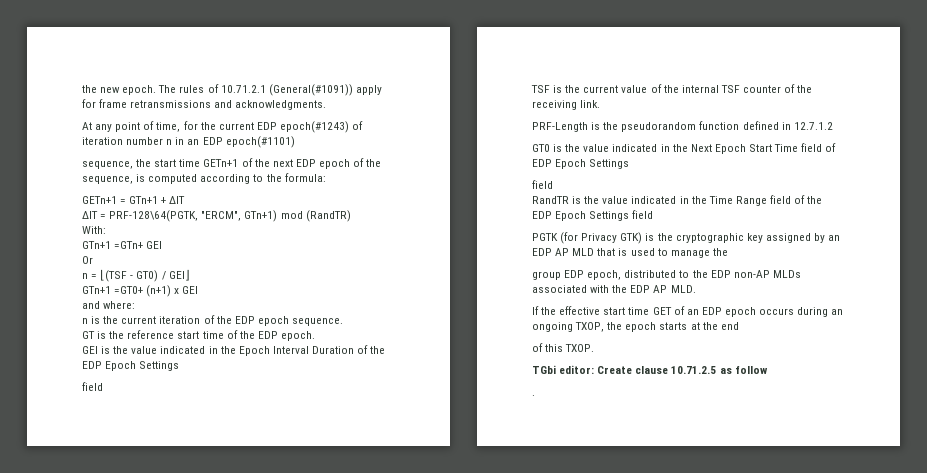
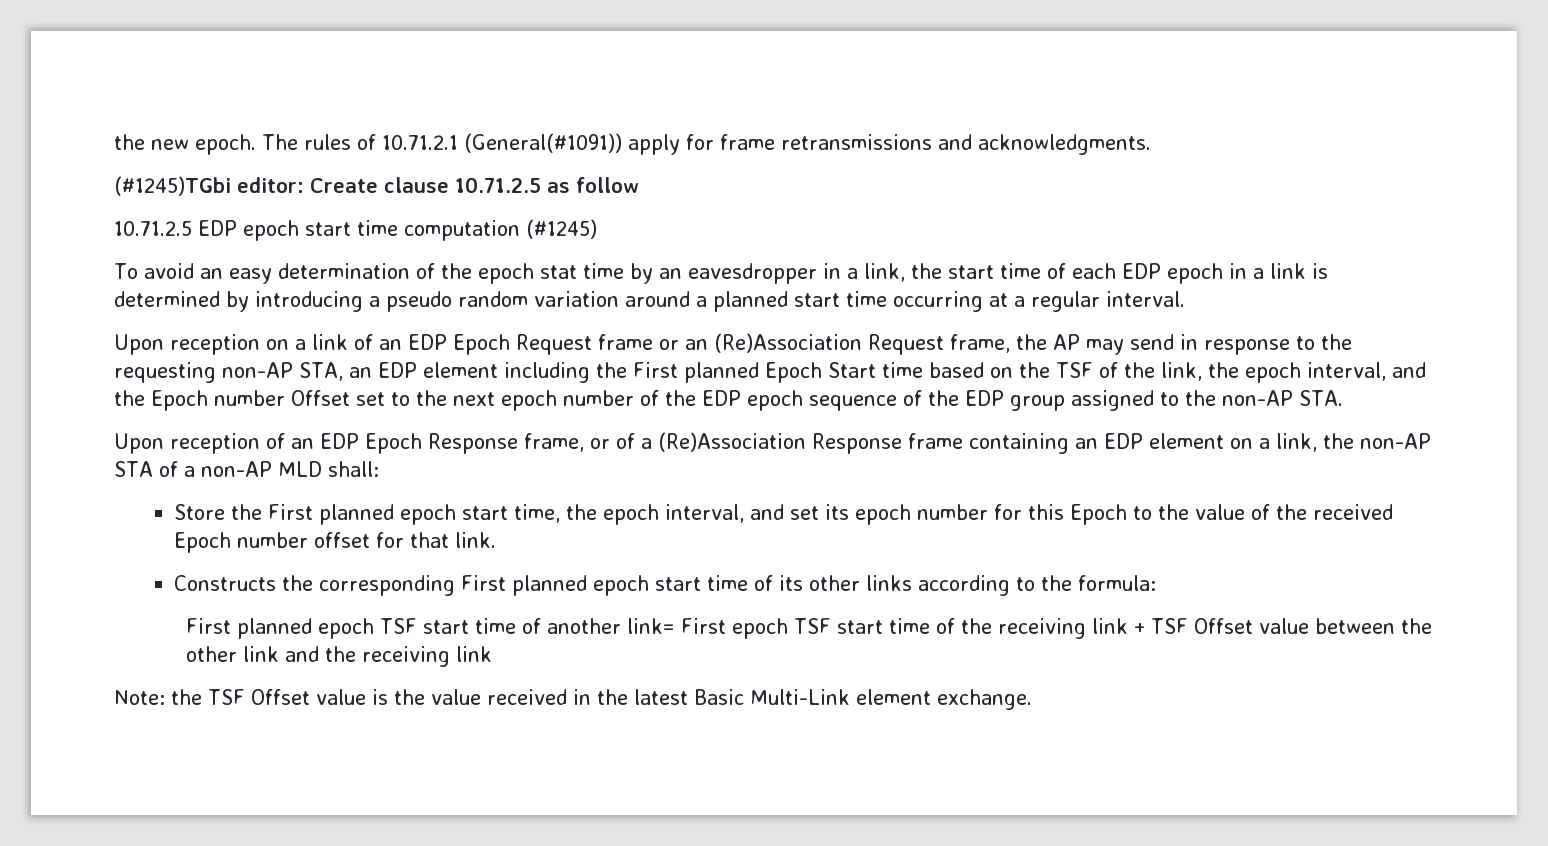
[82,121,364,133] [82,136,295,148] [82,158,382,169] [82,173,326,184] [82,196,186,204] [82,210,351,222] [82,226,106,234] [82,241,163,249] [82,256,93,264] [82,269,190,282] [82,285,199,297] [82,301,136,309] [82,315,343,326] [82,330,315,341] [82,345,386,356] [82,361,180,371] [82,382,103,391] [531,84,813,93] [532,100,601,110] [532,121,833,132] [532,143,837,154] [532,159,630,169] [532,180,553,189] [532,195,823,206] [532,210,654,221] [532,232,841,244] [532,248,728,258] [532,270,801,280] [532,285,696,293] [532,306,844,317] [532,322,739,332] [532,343,595,352] [532,365,556,374] At any point of time, for the current EDP epoch(#1243) of iteration number n in an EDP epoch(#1101) // sequence, the start time GETn+1 of the next EDP epoch of the sequence, is computed according to the formula: // GETn+1 = GTn+1 + ΔIT // ΔIT = PRF-128\64(PGTK, "ERCM", GTn+1) mod (RandTR) // With: // GTn+1 =GTn+ GEI // Or // n = ⌊(TSF - GT0) / GEI⌋ // GTn+1 =GT0+ (n+1) x GEI // and where: // n is the current iteration of the EDP epoch sequence. // GT is the reference start time of the EDP epoch. // GEI is the value indicated in the Epoch Interval Duration of the EDP Epoch Settings // field // TSF is the current value of the internal TSF counter of the receiving link. // PRF-Length is the pseudorandom function defined in 12.7.1.2 // GT0 is the value indicated in the Next Epoch Start Time field of EDP Epoch Settings // field // RandTR is the value indicated in the Time Range field of the EDP Epoch Settings field // PGTK (for Privacy GTK) is the cryptographic key assigned by an EDP AP MLD that is used to manage the // group EDP epoch, distributed to the EDP non-AP MLDs associated with the EDP AP MLD. // If the effective start time GET of an EDP epoch occurs during an ongoing TXOP, the epoch starts at the end // of this TXOP. // TGbi -> [114,176,231,196] (#1245)TGbi
[532,395,535,396] . -> [114,219,597,241] [114,263,1328,284] [114,291,1185,312] [114,333,1352,355] [114,362,1426,383] [114,390,1343,411] [114,432,1431,454] [114,461,379,477] [174,504,1394,525] [174,532,497,553] [174,575,1157,596] [186,618,1433,639] [186,646,493,667] [114,689,1032,710] 10.71.2.5 EDP epoch start time computation (#1245) // To avoid an easy determination of the epoch stat time by an eavesdropper in a link, the start time of each EDP epoch in a link is determined by introducing a pseudo random variation around a planned start time occurring at a regular interval. // Upon reception on a link of an EDP Epoch Request frame or an (Re)Association Request frame, the AP may send in response to the requesting non-AP STA, an EDP element including the First planned Epoch Start time based on the TSF of the link, the epoch interval, and the Epoch number Offset set to the next epoch number of the EDP epoch sequence of the EDP group assigned to the non-AP STA. // Upon reception of an EDP Epoch Response frame, or of a (Re)Association Response frame containing an EDP element on a link, the non-AP STA of a non-AP MLD shall: // Store the First planned epoch start time, the epoch interval, and set its epoch number for this Epoch to the value of the received Epoch number offset for that link. // Constructs the corresponding First planned epoch start time of its other links according to the formula: // First planned epoch TSF start time of another link= First epoch TSF start time of the receiving link + TSF Offset value between the other link and the receiving link // Note: the TSF Offset value is the value received in the latest Basic Multi-Link element exchange.

